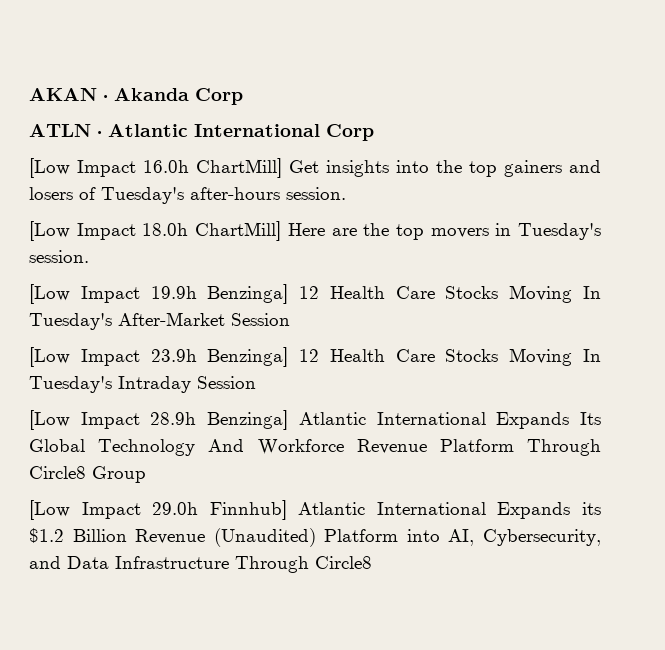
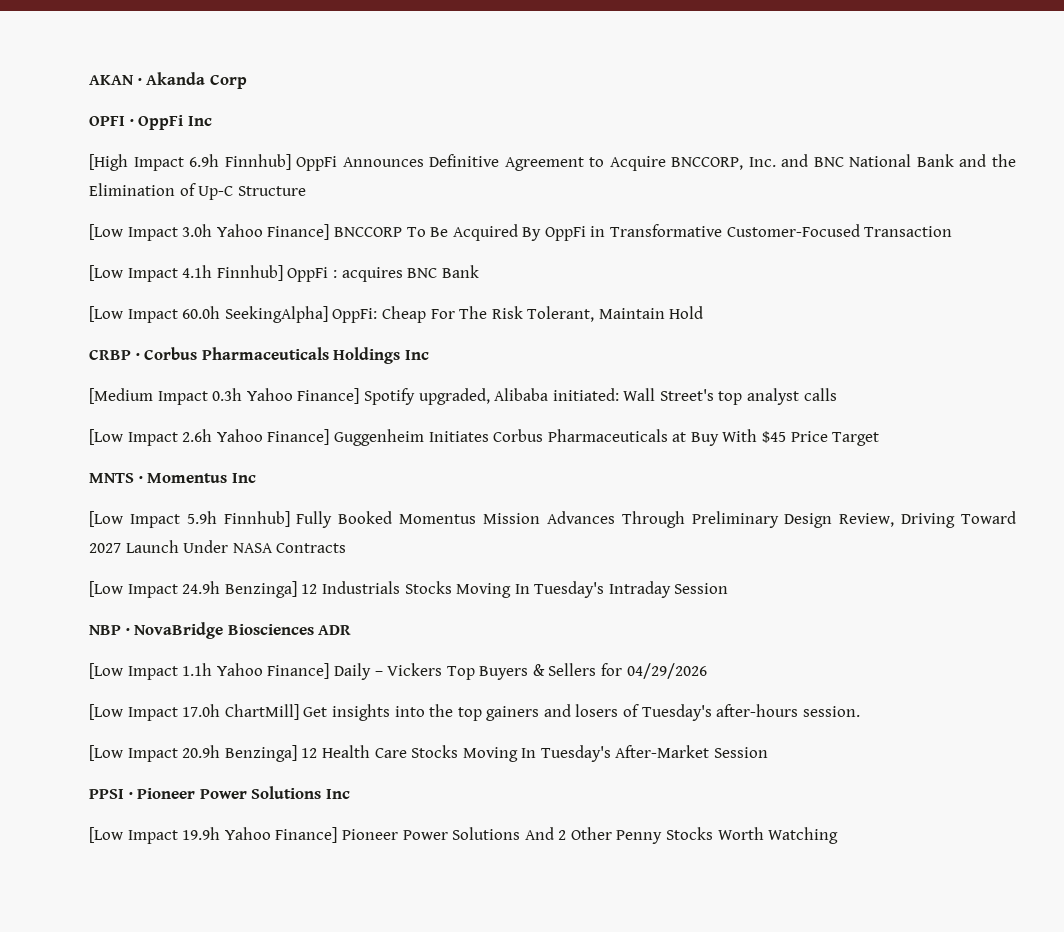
[29,124,374,141] [29,158,189,178] ATLN · Atlantic International Corp // [Low Impact 16.0h -> [89,115,212,130] [89,154,1016,171] [89,183,306,200] [89,224,953,241] [89,265,479,282] [89,306,704,323] [89,347,429,364] [89,388,837,405] [89,429,880,446] [89,473,256,483] [89,511,1017,528] [89,540,347,553] [89,581,729,598] [89,622,352,639] [89,663,707,680] [89,704,221,721] OPFI · OppFi Inc // [High Impact 6.9h Finnhub] OppFi Announces Definitive Agreement to Acquire BNCCORP, Inc. and BNC National Bank and the Elimination of Up-C Structure // [Low Impact 3.0h Yahoo Finance] BNCCORP To Be Acquired By OppFi in Transformative Customer-Focused Transaction // [Low Impact 4.1h Finnhub] OppFi : acquires BNC Bank // [Low Impact 60.0h SeekingAlpha] OppFi: Cheap For The Risk Tolerant, Maintain Hold // CRBP · Corbus Pharmaceuticals Holdings Inc // [Medium Impact 0.3h Yahoo Finance] Spotify upgraded, Alibaba initiated: Wall Street's top analyst calls // [Low Impact 2.6h Yahoo Finance] Guggenheim Initiates Corbus Pharmaceuticals at Buy With $45 Price Target // MNTS · Momentus Inc // [Low Impact 5.9h Finnhub] Fully Booked Momentus Mission Advances Through Preliminary Design Review, Driving Toward 2027 Launch Under NASA Contracts // [Low Impact 24.9h Benzinga] 12 Industrials Stocks Moving In Tuesday's Intraday Session // NBP · NovaBridge Biosciences ADR // [Low Impact 1.1h Yahoo Finance] Daily – Vickers Top Buyers & Sellers for 04/29/2026 // [Low Impact 17.0h
[142,221,601,241] [29,250,89,263] [29,284,197,304] 18.0h ChartMill] Here are the top movers in Tuesday's session. // [Low Impact 19.9h -> [182,745,221,758] 20.9h
[29,347,601,367] [29,376,256,393] [29,410,601,430] [29,439,601,456] [29,466,146,483] [29,500,601,520] [29,528,601,547] [29,556,372,573] [Low Impact 23.9h Benzinga] 12 Health Care Stocks Moving In Tuesday's Intraday Session // [Low Impact 28.9h Benzinga] Atlantic International Expands Its Global Technology And Workforce Revenue Platform Through Circle8 Group // [Low Impact 29.0h Finnhub] Atlantic International Expands its $1.2 Billion Revenue (Unaudited) Platform into AI, Cybersecurity, and Data Infrastructure Through Circle8 -> [89,786,350,799] [89,827,839,844] PPSI · Pioneer Power Solutions Inc // [Low Impact 19.9h Yahoo Finance] Pioneer Power Solutions And 2 Other Penny Stocks Worth Watching

